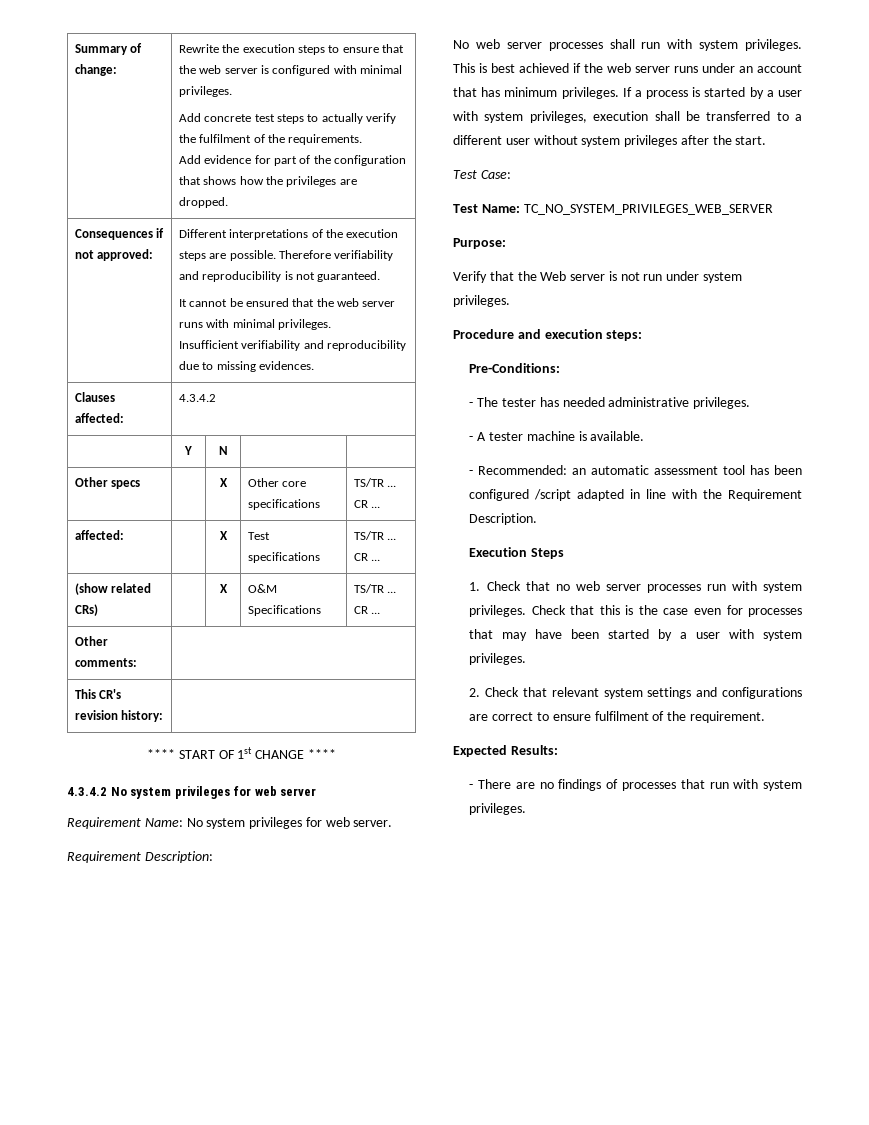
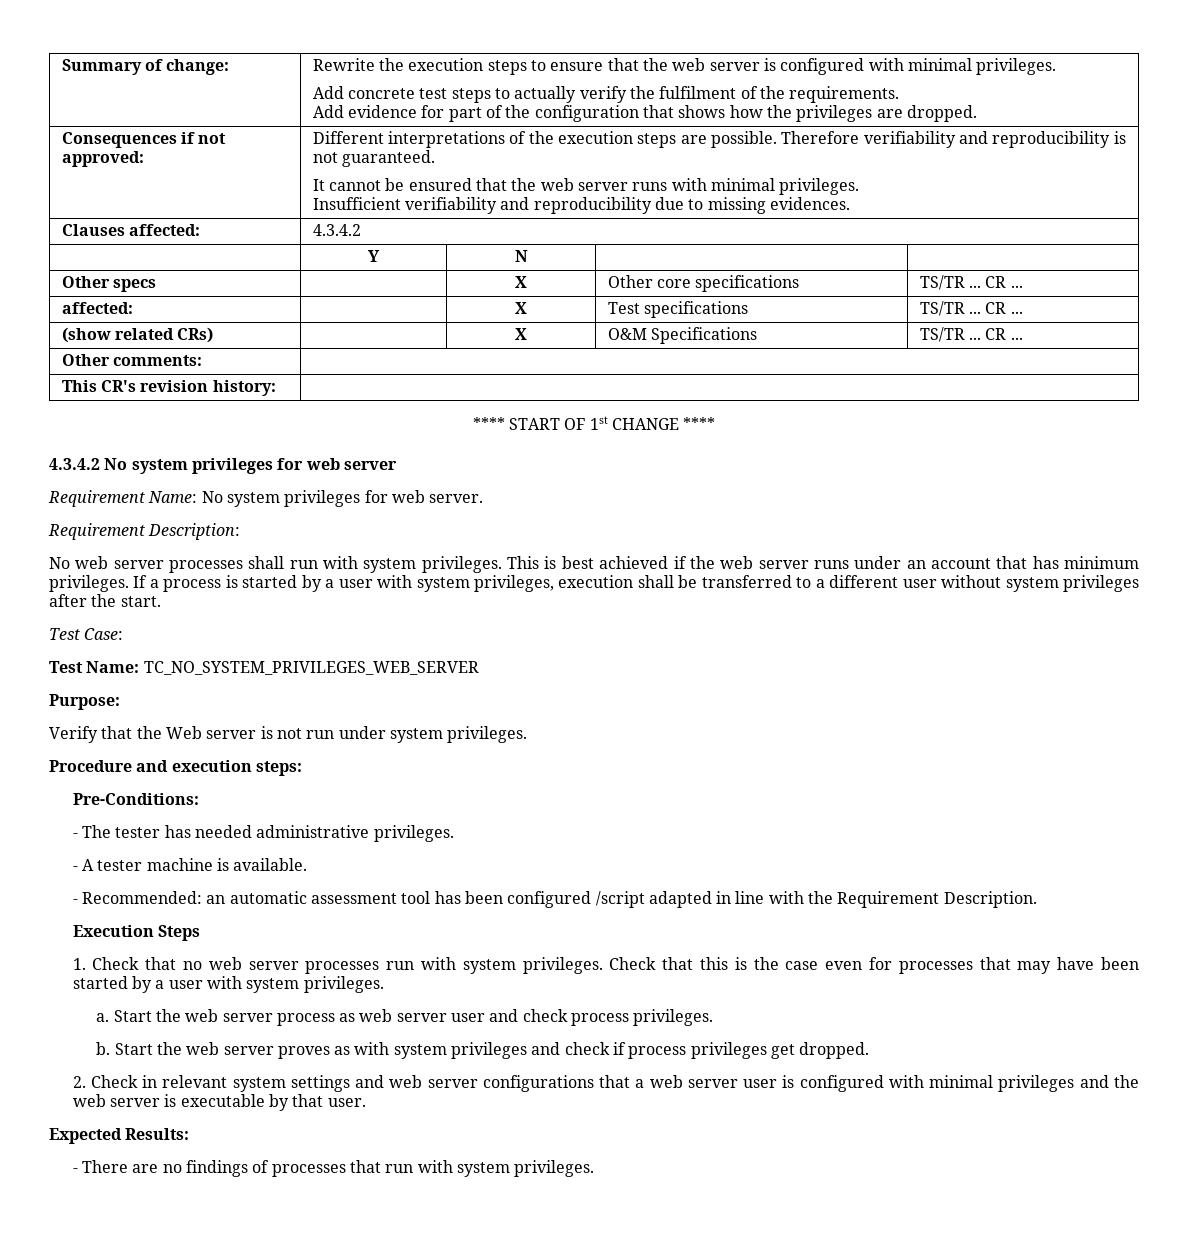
(527, 659) none -> [96,1009,714,1026] [96,1042,870,1059] // a. Start the web server process as web server user and check process privileges. // b. Start the web server proves as with system privileges and check if process privileges get dropped.
[523,687,548,697] that -> [142,1075,158,1088] in
[722,687,802,699] [469,711,765,723] configurations are correct to ensure fulfilment of the requirement. -> [389,1075,1139,1092] [72,1094,366,1111] web server configurations that a web server user is configured with minimal privileges and the web server is executable by that user.

